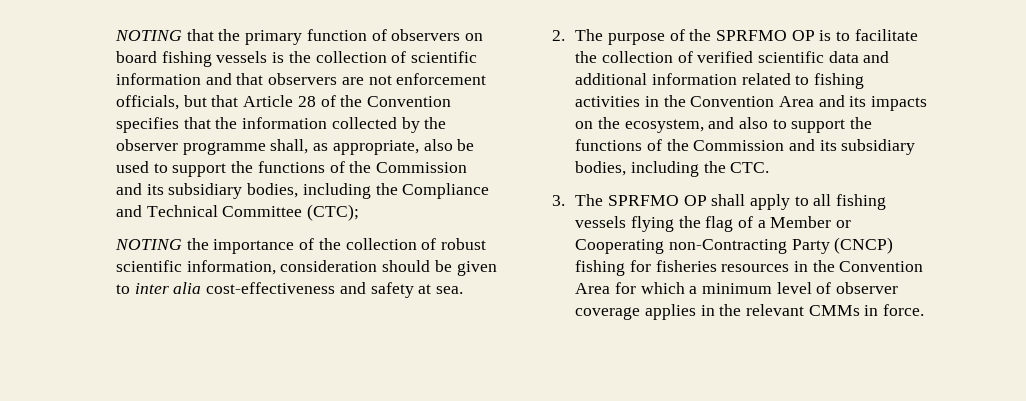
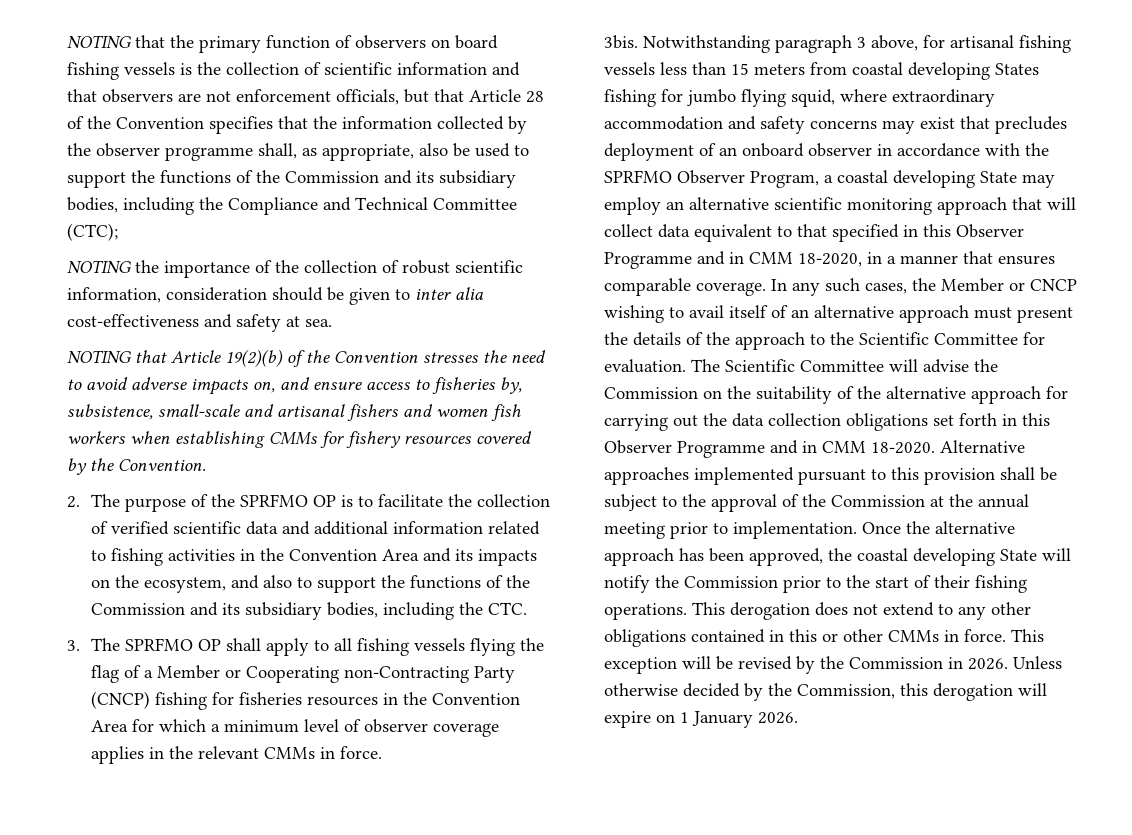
(464, 290) none -> [67,349,547,367] [67,377,523,395] [67,404,522,421] [67,431,533,448] [67,458,207,475] // NOTING that Article 19(2)(b) of the Convention stresses the need to avoid adverse impacts on, and ensure access to fisheries by, subsistence, small-scale and artisanal fishers and women fish workers when establishing CMMs for fishery resources covered by the Convention.
(925, 310) none -> [604,35,1072,53] [604,62,1040,80] [604,89,996,107] [604,116,1068,134] [604,143,1050,161] [604,170,1056,188] [604,197,1077,215] [604,224,1025,242] [604,251,1056,269] [604,278,1078,296] [604,305,1074,323] [604,332,1046,350] [604,359,999,373] [604,386,1069,404] [604,413,1051,431] [604,440,1026,458] [604,467,1058,485] [604,494,1030,512] [604,521,1016,539] [604,548,1072,566] [604,575,1028,593] [604,602,1032,620] [604,629,1045,647] [604,656,1063,674] [604,683,1048,701] [604,711,799,728] // 3bis. Notwithstanding paragraph 3 above, for artisanal fishing vessels less than 15 meters from coastal developing States fishing for jumbo flying squid, where extraordinary accommodation and safety concerns may exist that precludes deployment of an onboard observer in accordance with the SPRFMO Observer Program, a coastal developing State may employ an alternative scientific monitoring approach that will collect data equivalent to that specified in this Observer Programme and in CMM 18-2020, in a manner that ensures comparable coverage. In any such cases, the Member or CNCP wishing to avail itself of an alternative approach must present the details of the approach to the Scientific Committee for evaluation. The Scientific Committee will advise the Commission on the suitability of the alternative approach for carrying out the data collection obligations set forth in this Observer Programme and in CMM 18-2020. Alternative approaches implemented pursuant to this provision shall be subject to the approval of the Commission at the annual meeting prior to implementation. Once the alternative approach has been approved, the coastal developing State will notify the Commission prior to the start of their fishing operations. This derogation does not extend to any other obligations contained in this or other CMMs in force. This exception will be revised by the Commission in 2026. Unless otherwise decided by the Commission, this derogation will expire on 1 January 2026.

